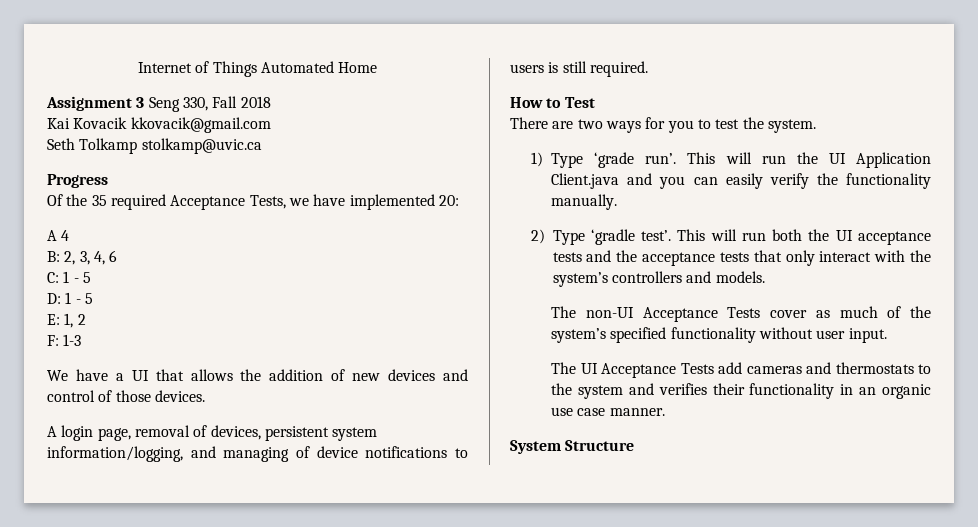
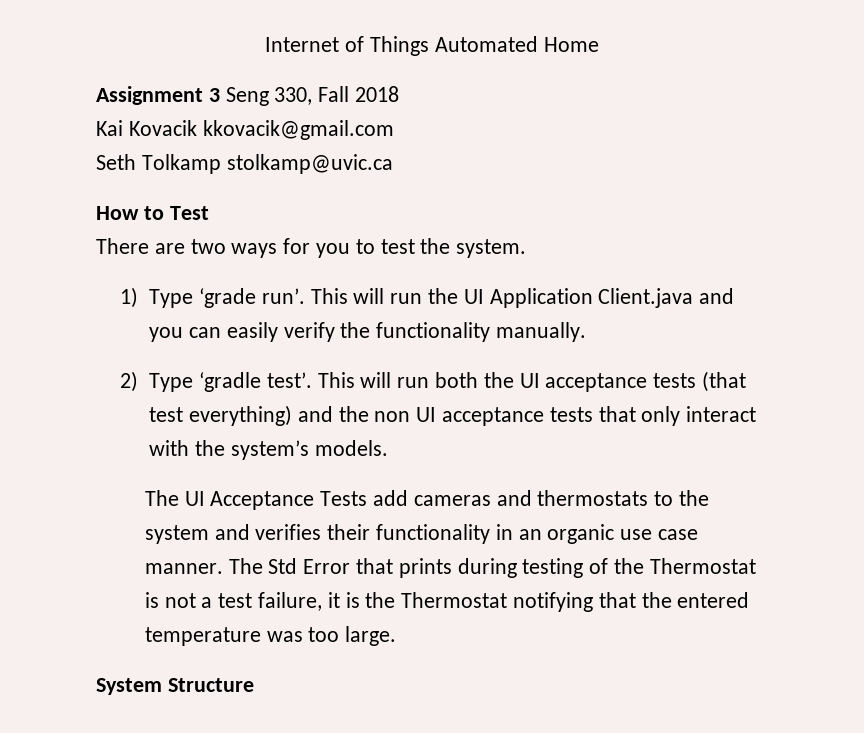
[47,174,108,188] [47,194,459,210] [47,230,70,241] [47,250,118,265] [47,271,91,283] [47,292,93,304] [47,313,86,328] [47,334,82,346] [47,369,469,381] [47,390,205,402] [47,425,378,441] [47,446,469,462] [510,61,648,77] // Progress // Of the 35 required Acceptance Tests, we have implemented 20: // A 4 // B: 2, 3, 4, 6 // C: 1 - 5 // D: 1 - 5 // E: 1, 2 // F: 1-3 // We have a UI that allows the addition of new devices and control of those devices. // A login page, removal of devices, persistent system information/logging, and managing of device notifications to users is still required. -> (393, 164) none
[586,250,638,262] and the -> [702,371,747,392] [149,405,437,426] (that test everything) and the non UI
[611,271,712,283] controllers and -> (309, 450) none
[551,306,931,322] [551,327,887,343] // The non-UI Acceptance Tests cover as much of the system’s specified functionality without user input. -> (388, 448) none
(665, 412) none -> [228,558,756,578] [144,592,750,612] [144,626,397,646] The Std Error that prints during testing of the Thermostat is not a test failure, it is the Thermostat notifying that the entered temperature was too large.

